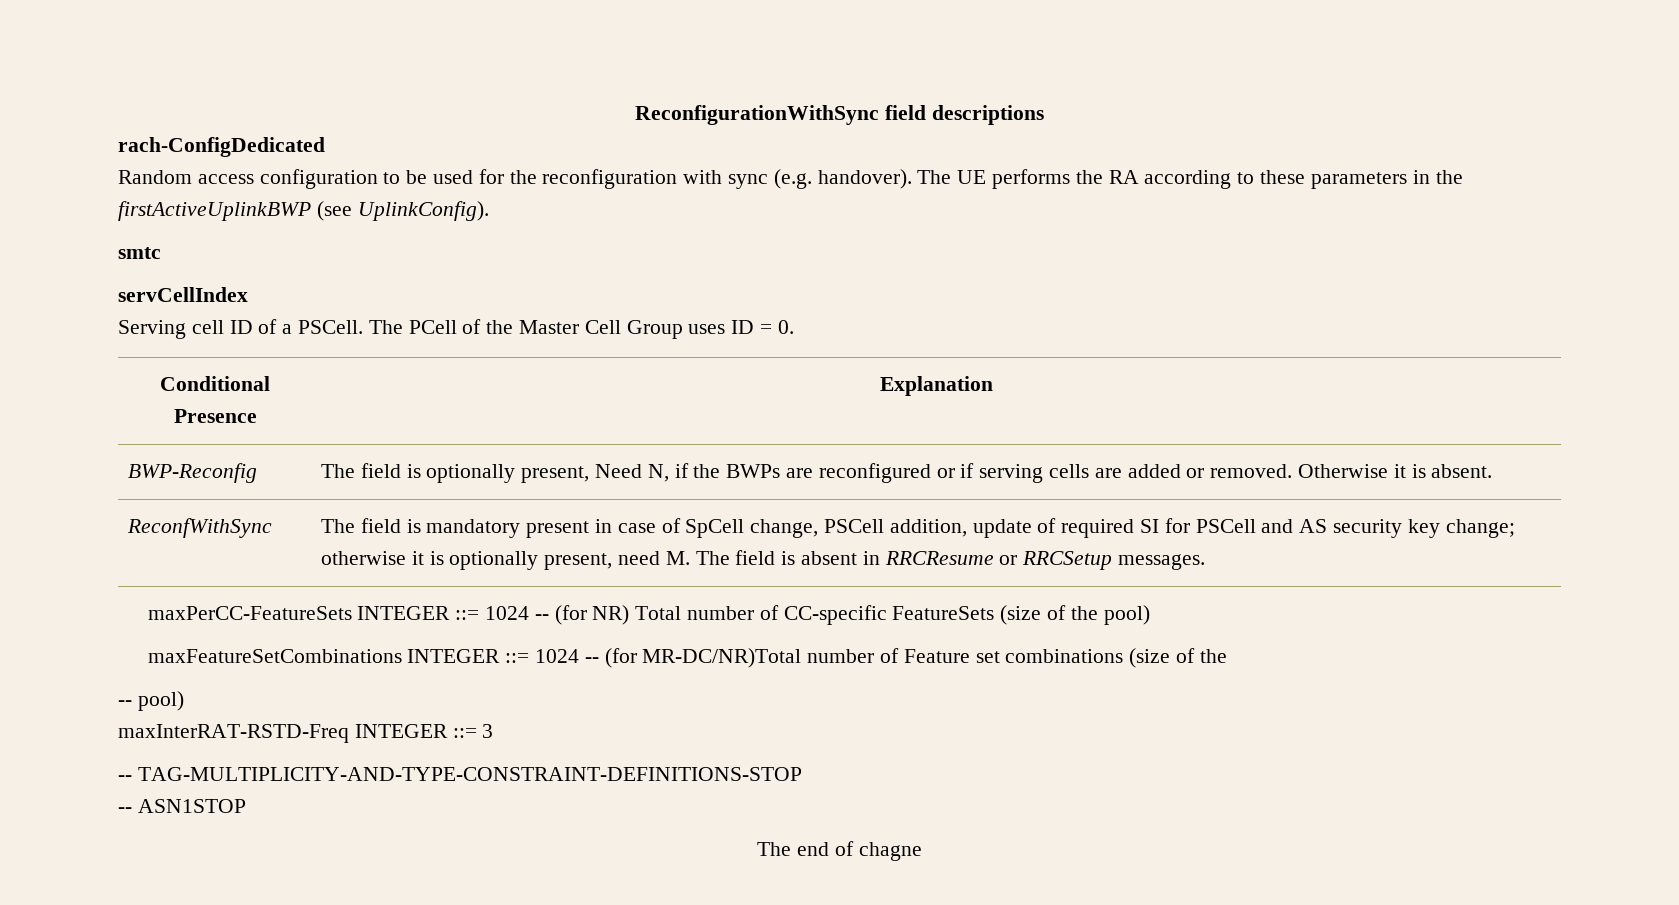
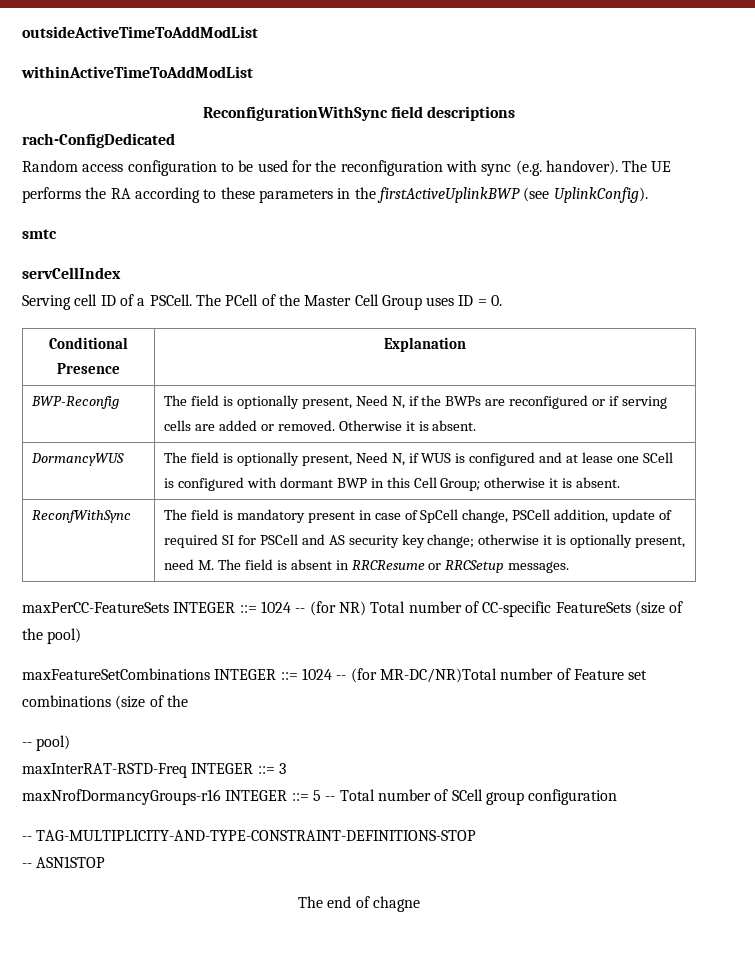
(635, 115) none -> [22,26,258,38] [21,66,253,78] outsideActiveTimeToAddModList // withinActiveTimeToAddModList //
(1493, 471) none -> [31,453,125,466] [164,452,673,466] [164,477,621,491] // DormancyWUS | The field is optionally present, Need N, if WUS is configured and at lease one SCell is configured with dormant BWP in this Cell Group; otherwise it is absent.
(494, 731) none -> [22,789,618,805] // maxNrofDormancyGroups-r16 INTEGER ::= 5 -- Total number of SCell group configuration

